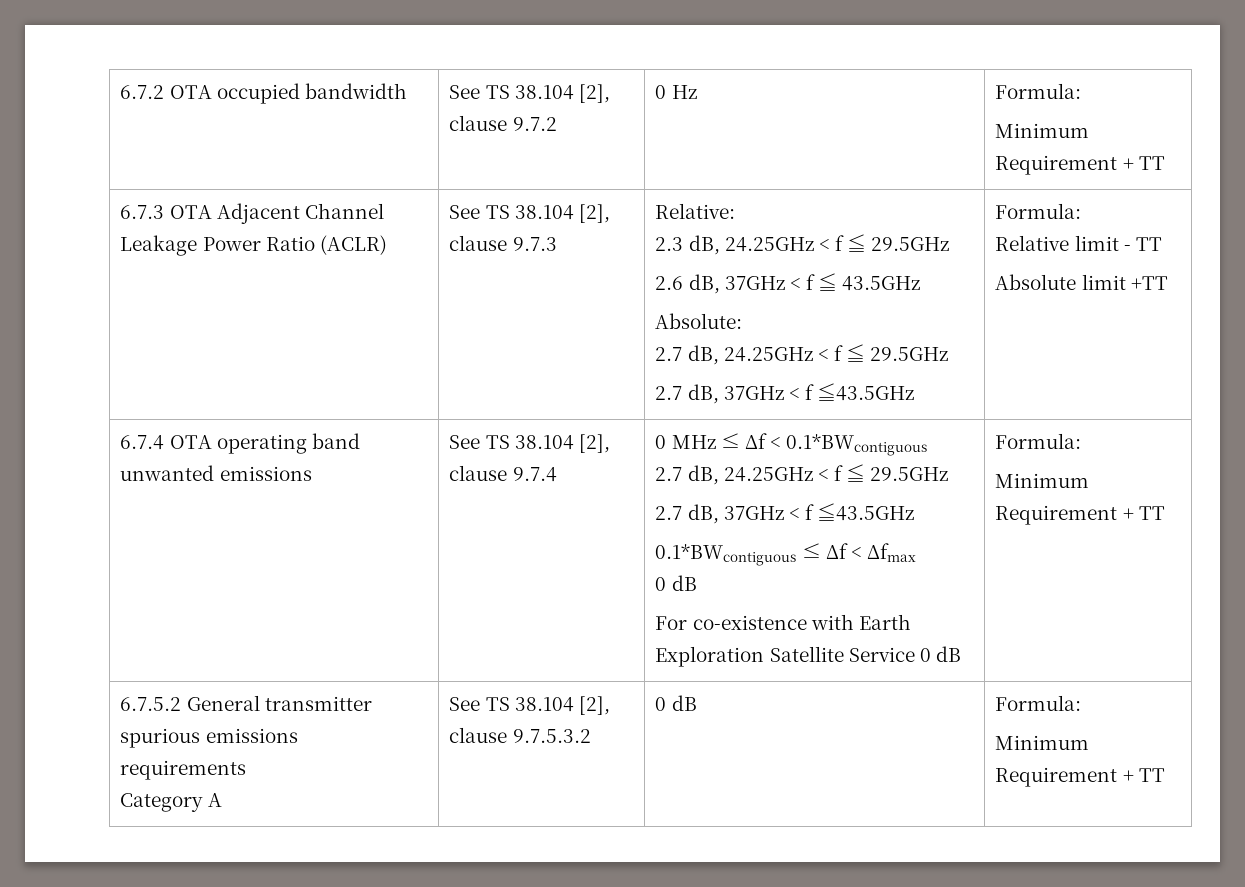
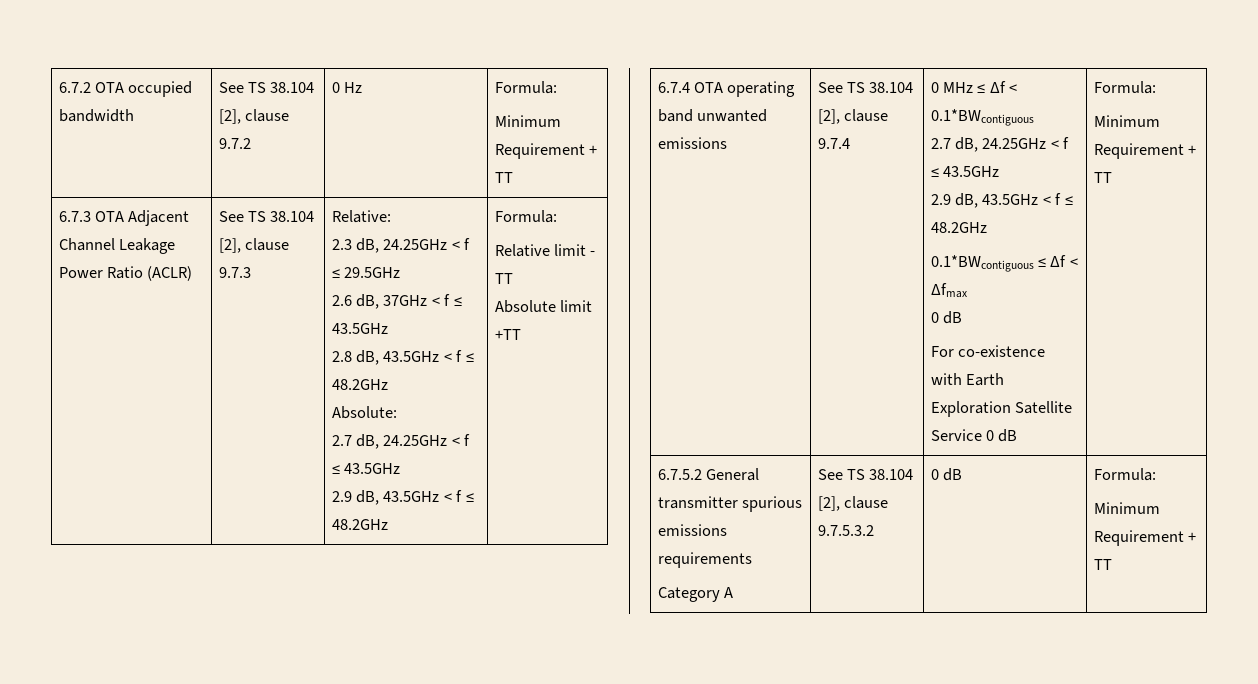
[847,234,867,252] ≦ -> [331,269,340,278] ≤
[818,273,921,291] ≦ 43.5GHz -> [453,297,462,306] [331,323,388,334] [331,350,474,365] [331,379,388,390] ≤ 43.5GHz // 2.8 dB, 43.5GHz < f ≤ 48.2GHz
[846,344,949,362] [655,383,915,404] ≦ 29.5GHz // 2.7 dB, 37GHz < f ≦43.5GHz -> [331,463,400,474] [331,490,474,505] [331,519,388,530] ≤ 43.5GHz // 2.9 dB, 43.5GHz < f ≤ 48.2GHz
[846,464,949,482] [655,503,915,524] ≦ 29.5GHz // 2.7 dB, 37GHz < f ≦43.5GHz -> [930,166,999,177] [930,193,1073,208] [930,222,987,233] ≤ 43.5GHz // 2.9 dB, 43.5GHz < f ≤ 48.2GHz

